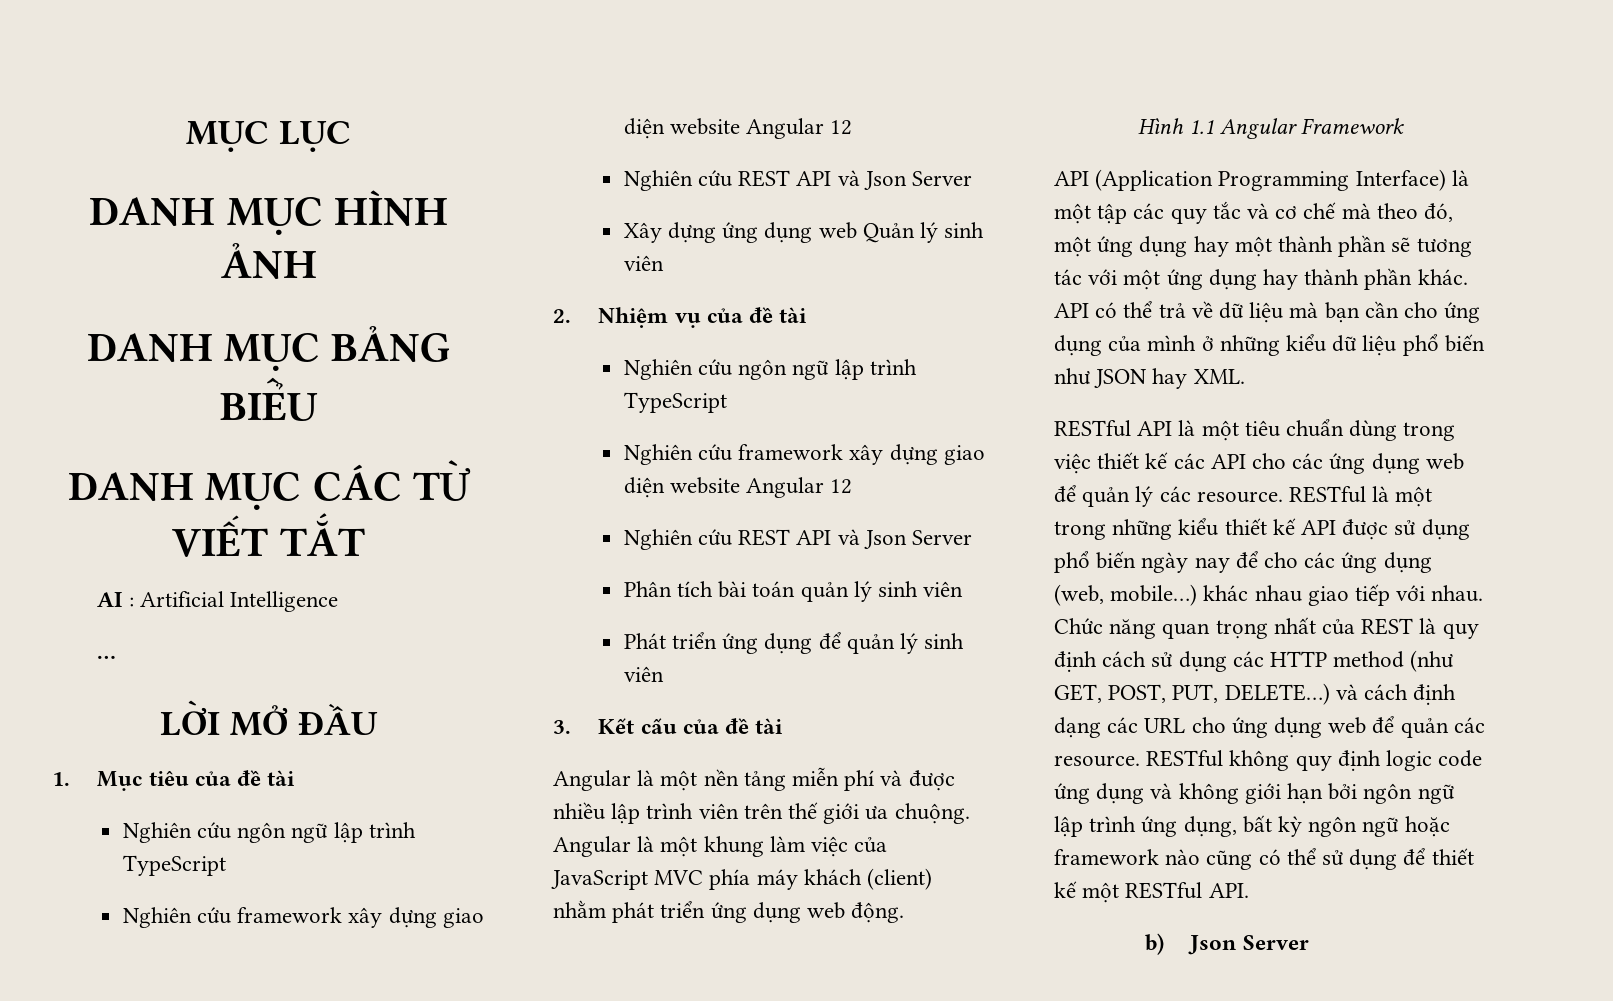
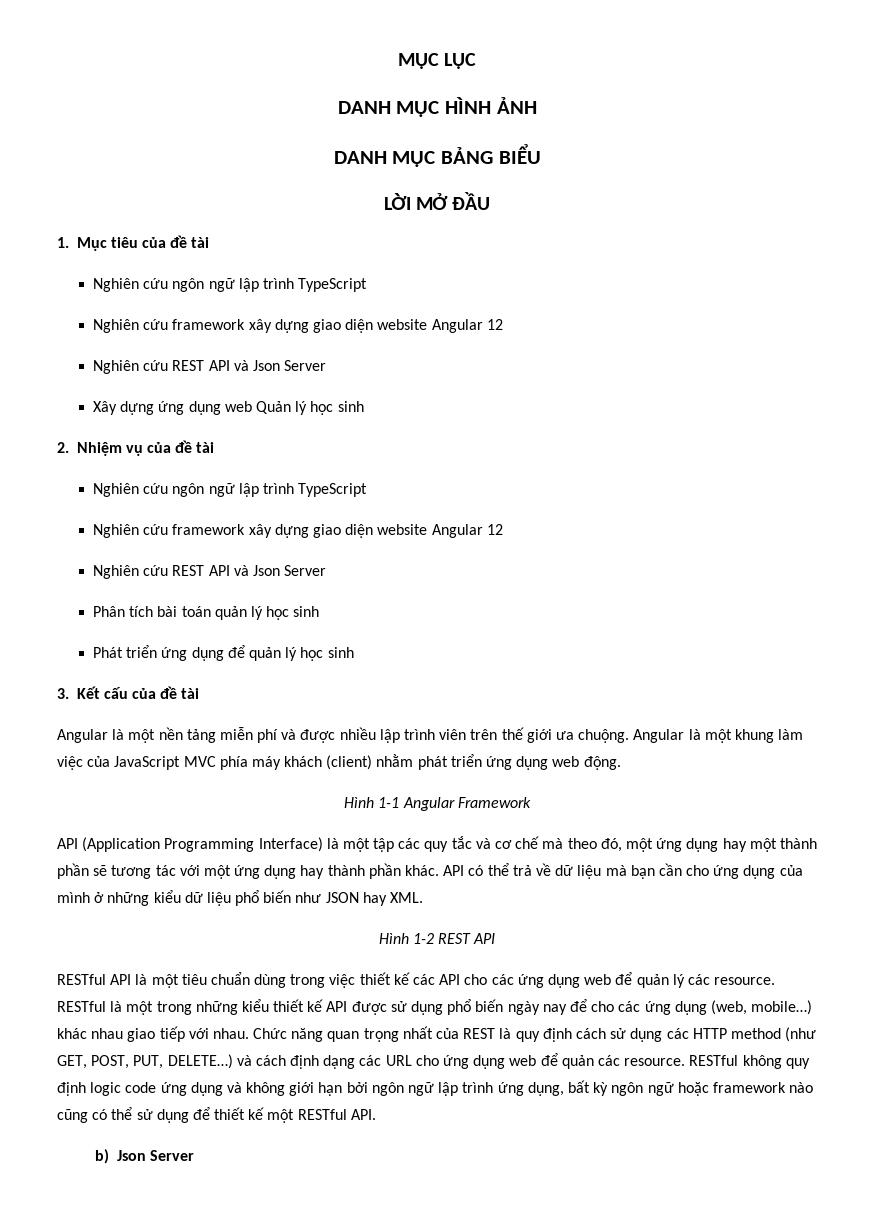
[68,460,471,510] [172,513,365,557] [97,591,339,612] [97,655,117,659] // DANH MỤC CÁC TỪ VIẾT TẮT // AI : Artificial Intelligence // … -> (541, 154) none
[944,222,985,238] [623,255,664,271] sinh viên -> [310,401,364,415] học sinh
[878,581,964,597] sinh viên -> [266,606,320,620] học sinh
[924,633,965,649] [623,666,664,682] sinh viên -> [300,647,354,661] học sinh
[1188,119,1214,134] 1.1 -> [378,797,400,808] 1-1
(1245, 376) none -> [378,933,496,944] // Hình 1-2 REST API

